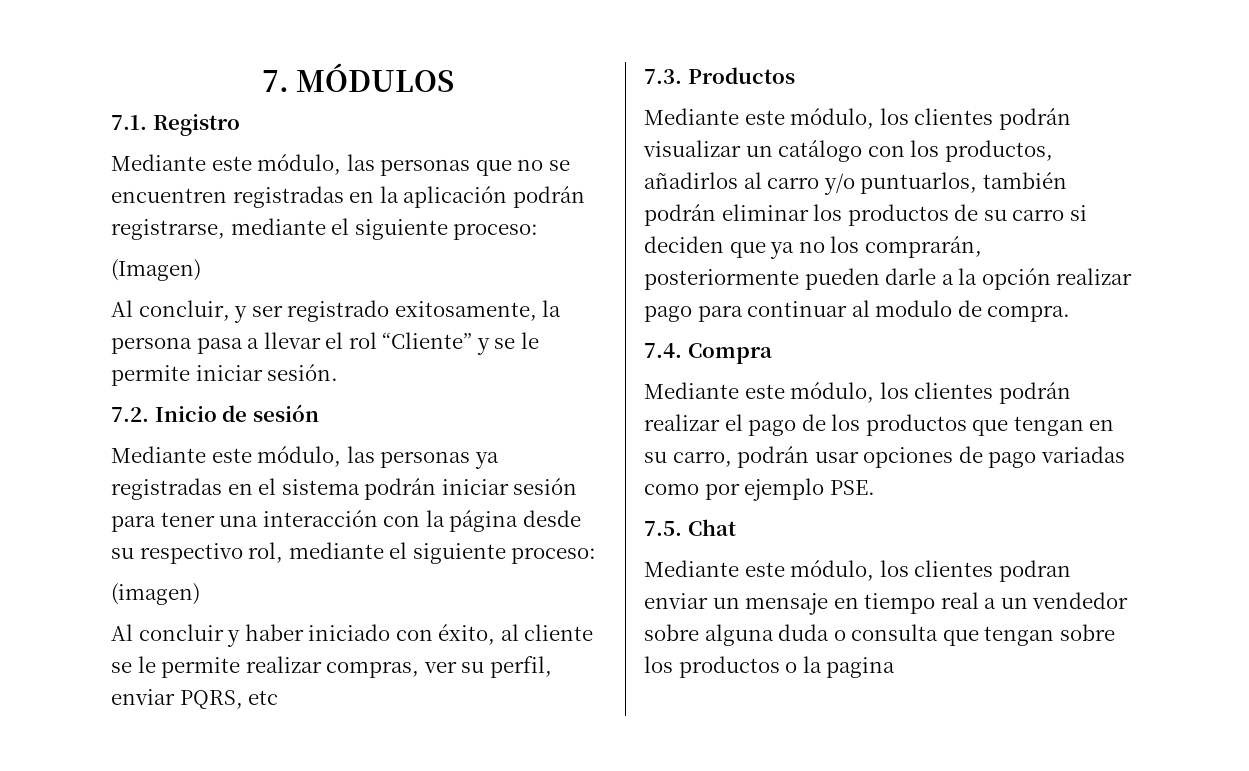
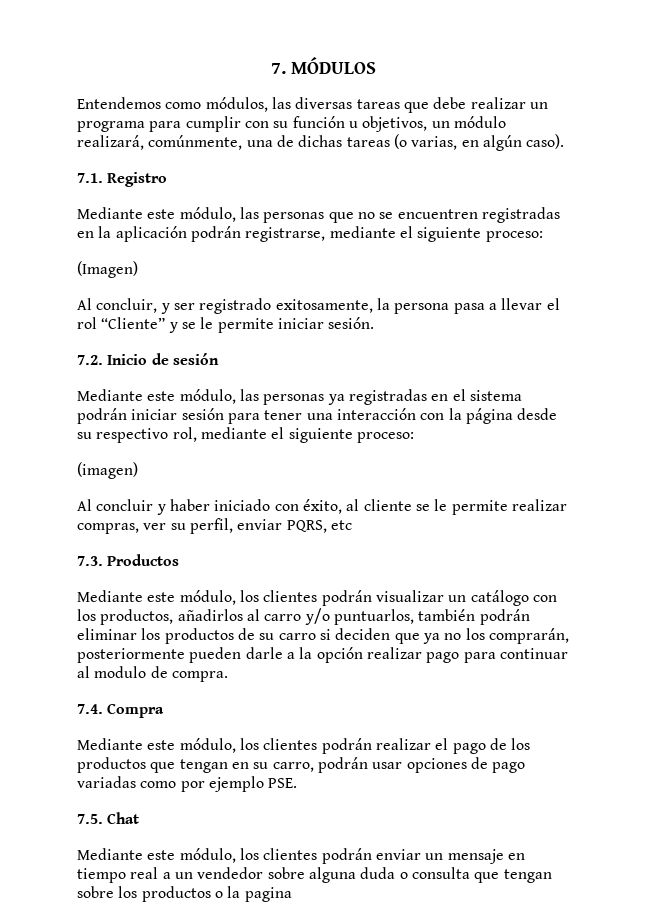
(455, 77) none -> [77,97,548,113] [77,116,506,132] [77,134,565,151] // Entendemos como módulos, las diversas tareas que debe realizar un programa para cumplir con su función u objetivos, un módulo realizará, comúnmente, una de dichas tareas (o varias, en algún caso).
[998,560,1071,582] podran -> [321,848,372,864] podrán

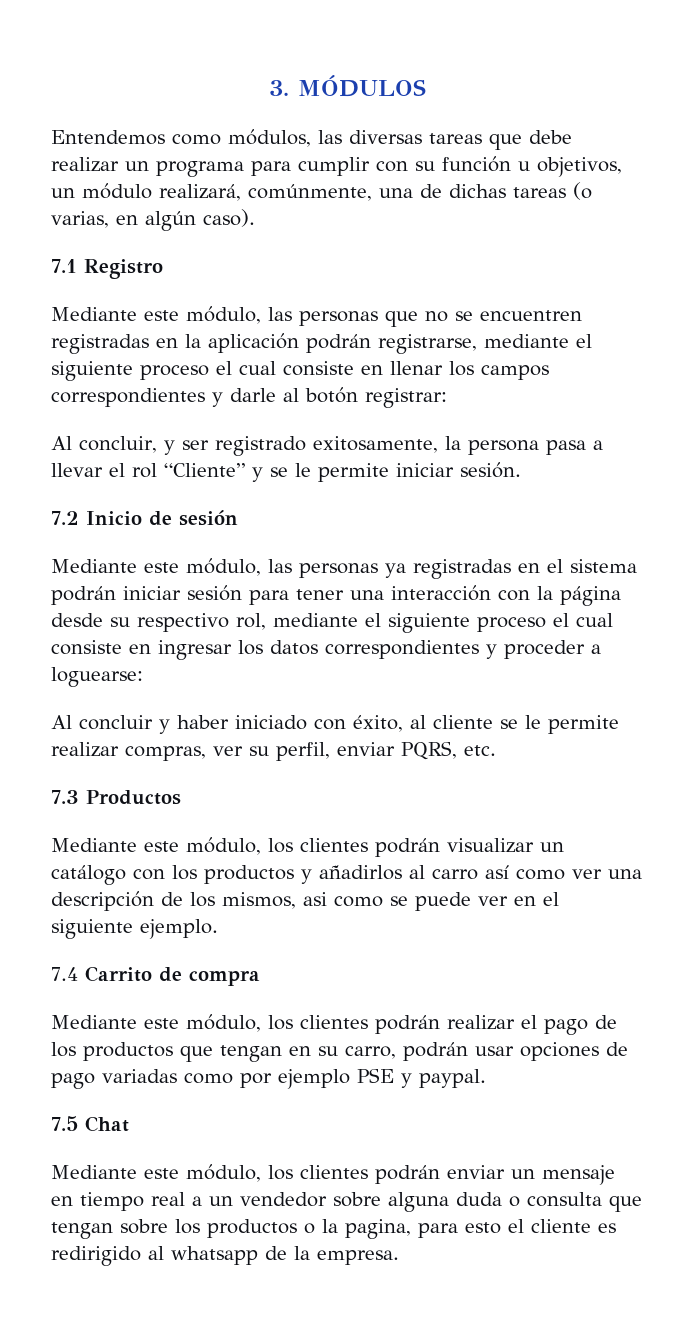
[270,63,286,74] 7. -> [268,80,289,96] 3.
[77,173,103,183] 7.1. -> [51,259,77,273] 7.1
[485,231,543,242] [77,261,138,278] proceso: // (Imagen) -> [140,361,549,380] [51,387,447,408] proceso el cual consiste en llenar los campos correspondientes y darle al botón registrar:
[77,355,103,365] 7.2. -> [51,511,79,525] 7.2
[356,432,414,443] [77,462,138,479] proceso: // (imagen) -> [477,613,613,632] [51,640,601,660] [51,667,143,687] proceso el cual consiste en ingresar los datos correspondientes y proceder a loguearse:
[330,520,352,530] [77,556,103,566] etc // 7.3. -> [464,745,496,756] [51,790,79,804] etc. // 7.3
[100,609,174,625] productos, -> [204,865,312,884] productos y
[304,608,530,625] [77,628,569,644] [77,647,568,663] [77,666,228,682] [77,703,165,718] y/o puntuarlos, también podrán eliminar los productos de su carro si deciden que ya no los comprarán, posteriormente pueden darle a la opción realizar pago para continuar al modulo de compra. // 7.4. Compra -> [485,865,642,880] [51,891,559,911] [51,919,218,939] [51,966,260,986] así como ver una descripción de los mismos, asi como se puede ver en el siguiente ejemplo. // 7.4 Carrito de compra
[268,778,298,788] [77,814,103,824] PSE. // 7.5. -> [357,1068,486,1088] [51,1116,78,1131] PSE y paypal. // 7.5
[244,887,292,902] pagina -> [345,1219,616,1239] [51,1246,399,1266] pagina, para esto el cliente es redirigido al whatsapp de la empresa.

